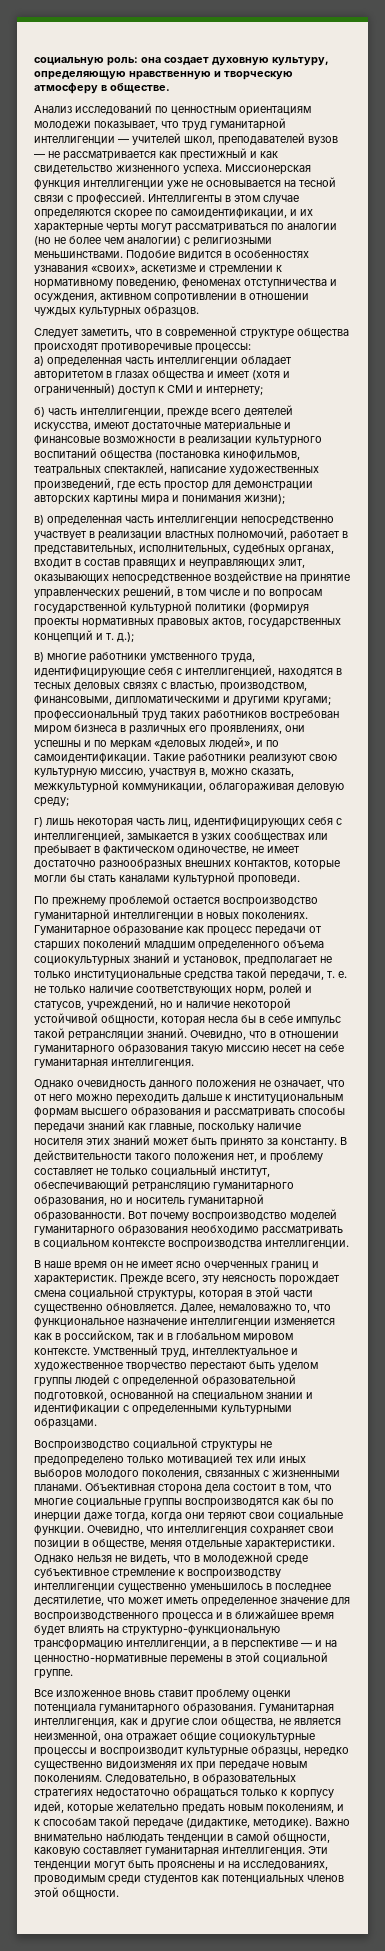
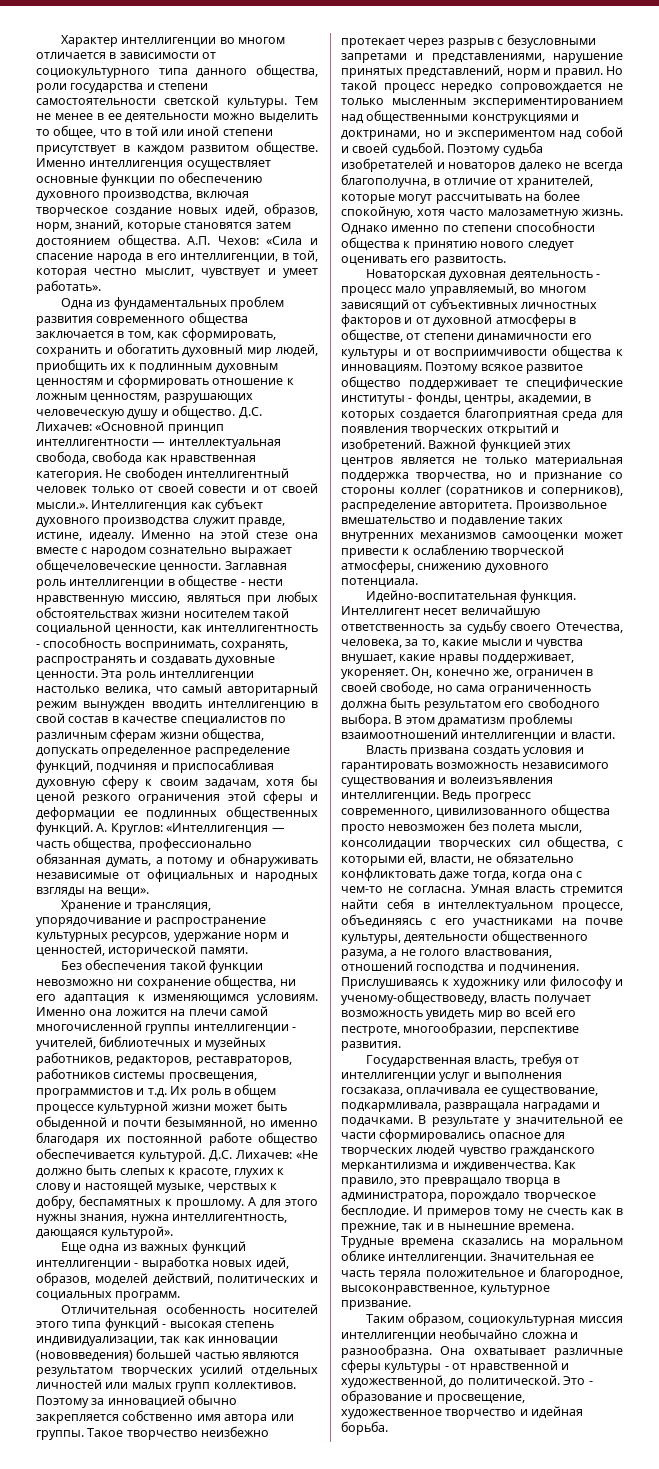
[34,57,329,66] [34,71,293,80] [34,83,170,94] [34,103,311,116] [34,118,286,131] [34,133,338,146] [34,148,278,161] [34,164,311,175] [34,177,336,190] [34,192,299,205] [34,208,313,219] [34,223,337,233] [34,236,272,247] [34,250,309,260] [34,265,282,275] [34,278,337,289] [34,293,309,303] [34,306,199,317] [34,326,349,339] [34,343,251,353] [34,356,292,367] [34,370,290,381] [34,383,263,396] [34,405,293,418] [34,422,291,432] [34,435,322,446] [34,448,300,461] [34,463,319,476] [34,478,313,491] [34,494,285,505] [34,515,334,526] [34,528,348,541] [34,544,334,555] [34,559,305,569] [34,571,350,584] [34,586,322,599] [34,601,309,614] [34,618,341,628] [34,630,134,642] [34,652,255,663] [34,665,342,678] [34,682,307,692] [34,695,331,706] [34,708,339,721] [34,724,305,735] [34,737,279,750] [34,753,337,764] [34,768,294,778] [34,780,344,793] [34,797,69,807] [34,817,342,828] [34,830,328,842] [34,845,300,856] [34,859,340,870] [34,872,300,885] [34,894,318,907] [34,909,308,922] [34,925,322,936] [34,938,324,951] [34,953,332,966] [34,968,347,981] [34,983,312,996] [34,998,291,1011] [34,1013,341,1026] [34,1028,339,1041] [34,1044,344,1055] [34,1059,194,1069] [34,1079,345,1089] [34,1094,343,1104] [34,1107,345,1118] [34,1120,301,1133] [34,1135,347,1148] [34,1150,323,1163] [34,1165,270,1177] [34,1179,294,1192] [34,1194,264,1207] [34,1209,337,1222] [34,1225,343,1236] [34,1240,349,1250] [34,1260,319,1271] [34,1274,340,1285] [34,1287,313,1300] [34,1303,331,1313] [34,1317,335,1328] социальную роль: она создает духовную культуру, определяющую нравственную и творческую атмосферу в обществе. // Анализ исследований по ценностным ориентациям молодежи показывает, что труд гуманитарной интеллигенции — учителей школ, преподавателей вузов — не рассматривается как престижный и как свидетельство жизненного успеха. Миссионерская функция интеллигенции уже не основывается на тесной связи с профессией. Интеллигенты в этом случае определяются скорее по самоидентификации, и их характерные черты могут рассматриваться по аналогии (но не более чем аналогии) с религиозными меньшинствами. Подобие видится в особенностях узнавания «своих», аскетизме и стремлении к нормативному поведению, феноменах отступничества и осуждения, активном сопротивлении в отношении чуждых культурных образцов. // Следует заметить, что в современной структуре общества происходят противоречивые процессы: // а) определенная часть интеллигенции обладает авторитетом в глазах общества и имеет (хотя и ограниченный) доступ к СМИ и интернету; // б) часть интеллигенции, прежде всего деятелей искусства, имеют достаточные материальные и финансовые возможности в реализации культурного воспитаний общества (постановка кинофильмов, театральных спектаклей, написание художественных произведений, где есть простор для демонстрации авторских картины мира и понимания жизни); // в) определенная часть интеллигенции непосредственно участвует в реализации властных полномочий, работает в представительных, исполнительных, судебных органах, входит в состав правящих и неуправляющих элит, оказывающих непосредственное воздействие на принятие управленческих решений, в том числе и по вопросам государственной культурной политики (формируя проекты нормативных правовых актов, государственных концепций и т. д.); // в) многие работники умственного труда, идентифицирующие себя с интеллигенцией, находятся в тесных деловых связях с властью, производством, финансовыми, дипломатическими и другими кругами; профессиональный труд таких работников востребован миром бизнеса в различных его проявлениях, они успешны и по меркам «деловых людей», и по самоидентификации. Такие работники реализуют свою культурную миссию, участвуя в, можно сказать, межкультурной коммуникации, облагораживая деловую среду; // г) лишь некоторая часть лиц, идентифицирующих себя с интеллигенцией, замыкается в узких сообществах или пребывает в фактическом одиночестве, не имеет достаточно разнообразных внешних контактов, которые могли бы стать каналами культурной проповеди. // По прежнему проблемой остается воспроизводство гуманитарной интеллигенции в новых поколениях. Гуманитарное образование как процесс передачи от старших поколений младшим определенного объема социокультурных знаний и установок, предполагает не только институциональные средства такой передачи, т. е. не только наличие соответствующих норм, ролей и статусов, учреждений, но и наличие некоторой устойчивой общности, которая несла бы в себе импульс такой ретрансляции знаний. Очевидно, что в отношении гуманитарного образования такую миссию несет на себе гуманитарная интеллигенция. // Однако очевидность данного положения не означает, что от него можно переходить дальше к институциональным формам высшего образования и рассматривать способы передачи знаний как главные, поскольку наличие носителя этих знаний может быть принято за константу. В действительности такого положения нет, и проблему составляет не только социальный институт, обеспечивающий ретрансляцию гуманитарного образования, но и носитель гуманитарной образованности. Вот почему воспроизводство моделей гуманитарного образования необходимо рассматривать в социальном контексте воспроизводства интеллигенции. // В наше время он не имеет ясно очерченных границ и характеристик. Прежде всего, эту неясность порождает смена социальной структуры, которая в этой части существенно обновляется. Далее, немаловажно то, что функциональное назначение интеллигенции изменяется -> [60,35,286,47] [36,52,217,59] [36,64,318,78] [36,83,209,93] [36,95,318,108] [36,113,318,123] [36,125,273,139] [36,141,318,155] [36,158,271,170] [36,172,263,186] [36,191,249,201] [36,203,318,217] [36,219,291,232] [36,234,318,248] [36,250,318,263] [36,268,318,278] [36,280,101,294] [60,296,285,310] [36,312,248,326] [36,328,276,341] [36,343,318,357] [36,359,278,373] [36,375,294,388] [36,393,253,403] [36,405,262,419] [36,421,224,434] [36,439,281,449] [36,451,257,465] [36,467,290,481] [36,483,319,493] [36,498,264,512] [36,517,286,527] [36,529,318,542] [36,547,292,557] [36,559,287,573] [36,575,283,589] [36,591,318,605] [36,607,290,618] [36,622,318,635] [36,637,289,651] [36,656,276,666] [36,669,255,681] [36,683,318,696] [36,701,318,711] [36,713,286,726] [36,728,265,742] [36,747,290,757] [36,759,275,773] [36,775,318,789] [36,791,318,804] [36,806,318,820] [36,822,285,835] [36,837,252,851] [36,853,318,867] [36,869,318,882] [36,887,149,897] [60,900,211,912] [36,917,266,927] [36,932,289,942] [36,944,248,957] [60,959,264,973] [36,975,296,989] [36,994,318,1004] [36,1006,268,1016] [36,1021,297,1034] [36,1036,267,1050] [36,1052,292,1066] [36,1068,257,1082] [36,1084,277,1098] [36,1100,287,1114] [36,1116,318,1130] [36,1132,318,1146] [36,1148,318,1162] [36,1164,285,1178] [36,1180,277,1193] [36,1195,318,1209] [36,1214,288,1224] [36,1226,174,1239] [60,1241,246,1254] [36,1256,289,1270] [36,1272,318,1286] [36,1291,181,1301] [60,1303,318,1314] [36,1318,274,1331] [36,1336,279,1346] [36,1348,300,1362] [36,1364,318,1377] [36,1379,296,1392] [36,1394,238,1408] [36,1410,294,1424] [36,1426,270,1440] [341,34,596,48] [341,53,623,63] [341,65,623,78] [341,80,623,93] [341,98,623,108] [341,110,580,124] [341,126,623,140] [341,142,543,156] [341,158,623,172] [341,174,593,188] [341,190,580,204] [341,206,623,219] [341,221,595,235] [341,237,574,251] [341,256,506,266] [365,269,601,281] [341,283,586,296] [341,298,598,312] [341,314,576,327] [341,329,592,343] [341,345,623,359] [341,362,584,374] [341,376,623,390] [341,392,591,405] [341,407,623,421] [341,423,560,436] [341,438,572,452] [341,457,623,467] [341,472,623,482] [341,485,623,497] [341,500,607,512] [341,517,564,527] [341,532,623,542] [341,544,565,558] [341,560,549,573] [341,578,418,588] [365,590,577,603] [341,605,540,618] [341,620,623,634] [341,639,584,649] [341,654,575,664] [341,667,593,679] [341,681,591,695] [341,697,600,711] [341,713,573,727] [341,729,616,742] [365,745,584,757] [341,762,609,772] [341,777,553,787] [341,790,531,802] [341,804,610,818] [341,820,582,834] [341,836,623,850] [341,852,574,866] [341,868,582,881] [341,884,623,896] [341,898,623,912] [341,914,623,928] [341,930,588,944] [341,949,552,959] [341,961,580,974] [341,976,623,989] [341,991,591,1005] [341,1007,576,1020] [341,1022,579,1036] [341,1041,401,1051] [365,1053,580,1067] [341,1072,563,1082] [341,1087,599,1097] [341,1102,601,1112] [341,1114,623,1127] [341,1129,566,1142] [341,1144,596,1157] [341,1160,577,1172] [341,1177,560,1187] [341,1192,596,1202] [341,1204,587,1218] Характер интеллигенции во многом отличается в зависимости от социокультурного типа данного общества, роли государства и степени самостоятельности светской культуры. Тем не менее в ее деятельности можно выделить то общее, что в той или иной степени присутствует в каждом развитом обществе. Именно интеллигенция осуществляет основные функции по обеспечению духовного производства, включая творческое создание новых идей, образов, норм, знаний, которые становятся затем достоянием общества. А.П. Чехов: «Сила и спасение народа в его интеллигенции, в той, которая честно мыслит, чувствует и умеет работать». // Одна из фундаментальных проблем развития современного общества заключается в том, как сформировать, сохранить и обогатить духовный мир людей, приобщить их к подлинным духовным ценностям и сформировать отношение к ложным ценностям, разрушающих человеческую душу и общество. Д.С. Лихачев: «Основной принцип интеллигентности — интеллектуальная свобода, свобода как нравственная категория. Не свободен интеллигентный человек только от своей совести и от своей мысли.». Интеллигенция как субъект духовного производства служит правде, истине, идеалу. Именно на этой стезе она вместе с народом сознательно выражает общечеловеческие ценности. Заглавная роль интеллигенции в обществе - нести нравственную миссию, являться при любых обстоятельствах жизни носителем такой социальной ценности, как интеллигентность - способность воспринимать, сохранять, распространять и создавать духовные ценности. Эта роль интеллигенции настолько велика, что самый авторитарный режим вынужден вводить интеллигенцию в свой состав в качестве специалистов по различным сферам жизни общества, допускать определенное распределение функций, подчиняя и приспосабливая духовную сферу к своим задачам, хотя бы ценой резкого ограничения этой сферы и деформации ее подлинных общественных функций. А. Круглов: «Интеллигенция — часть общества, профессионально обязанная думать, а потому и обнаруживать независимые от официальных и народных взгляды на вещи». // Хранение и трансляция, упорядочивание и распространение культурных ресурсов, удержание норм и ценностей, исторической памяти. // Без обеспечения такой функции невозможно ни сохранение общества, ни его адаптация к изменяющимся условиям. Именно она ложится на плечи самой многочисленной группы интеллигенции - учителей, библиотечных и музейных работников, редакторов, реставраторов, работников системы просвещения, программистов и т.д. Их роль в общем процессе культурной жизни может быть обыденной и почти безымянной, но именно благодаря их постоянной работе общество обеспечивается культурой. Д.С. Лихачев: «Не должно быть слепых к красоте, глухих к слову и настоящей музыке, черствых к добру, беспамятных к прошлому. А для этого нужны знания, нужна интеллигентность, дающаяся культурой». // Еще одна из важных функций интеллигенции - выработка новых идей, образов, моделей действий, политических и социальных программ. // Отличительная особенность носителей этого типа функций - высокая степень индивидуализации, так как инновации (нововведения) большей частью являются результатом творческих усилий отдельных личностей или малых групп коллективов. Поэтому за инновацией обычно закрепляется собственно имя автора или группы. Такое творчество неизбежно протекает через разрыв с безусловными запретами и представлениями, нарушение принятых представлений, норм и правил. Но такой процесс нередко сопровождается не только мысленным экспериментированием над общественными конструкциями и доктринами, но и экспериментом над собой и своей судьбой. Поэтому судьба изобретателей и новаторов далеко не всегда благополучна, в отличие от хранителей, которые могут рассчитывать на более спокойную, хотя часто малозаметную жизнь. Однако именно по степени способности общества к принятию нового следует оценивать его развитость. // Новаторская духовная деятельность - процесс мало управляемый, во многом зависящий от субъективных личностных факторов и от духовной атмосферы в обществе, от степени динамичности его культуры и от восприимчивости общества к инновациям. Поэтому всякое развитое общество поддерживает те специфические институты - фонды, центры, академии, в которых создается благоприятная среда для появления творческих открытий и изобретений. Важной функцией этих центров является не только материальная поддержка творчества, но и признание со стороны коллег (соратников и соперников), распределение авторитета. Произвольное вмешательство и подавление таких внутренних механизмов самооценки может привести к ослаблению творческой атмосферы, снижению духовного потенциала. // Идейно-воспитательная функция. Интеллигент несет величайшую ответственность за судьбу своего Отечества, человека, за то, какие мысли и чувства внушает, какие нравы поддерживает, укореняет. Он, конечно же, ограничен в своей свободе, но сама ограниченность должна быть результатом его свободного выбора. В этом драматизм проблемы взаимоотношений интеллигенции и власти. // Власть призвана создать условия и гарантировать возможность независимого существования и волеизъявления интеллигенции. Ведь прогресс современного, цивилизованного общества просто невозможен без полета мысли, консолидации творческих сил общества, с которыми ей, власти, не обязательно конфликтовать даже тогда, когда она с чем-то не согласна. Умная власть стремится найти себя в интеллектуальном процессе, объединяясь с его участниками на почве культуры, деятельности общественного разума, а не голого властвования, отношений господства и подчинения. Прислушиваясь к художнику или философу и ученому-обществоведу, власть получает возможность увидеть мир во всей его пестроте, многообразии, перспективе развития. // Государственная власть, требуя от интеллигенции услуг и выполнения госзаказа, оплачивала ее существование, подкармливала, развращала наградами и подачками. В результате у значительной ее части сформировались опасное для творческих людей чувство гражданского меркантилизма и иждивенчества. Как правило, это превращало творца в администратора, порождало творческое бесплодие. И примеров тому не счесть
[64,1330,134,1343] российском, -> [341,1223,399,1233] прежние,
[176,1332,293,1343] [34,1345,298,1358] [34,1361,318,1372] [34,1374,296,1387] [34,1389,313,1401] [34,1404,292,1415] [34,1418,97,1429] [34,1438,272,1451] [34,1453,306,1466] [34,1469,340,1480] [34,1483,332,1494] [34,1497,334,1508] [34,1512,343,1522] [34,1525,334,1536] [34,1539,335,1550] [34,1552,308,1565] [34,1568,281,1579] [34,1583,331,1592] [34,1597,350,1607] [34,1609,334,1622] [34,1625,280,1636] [34,1639,337,1650] [34,1652,328,1665] [34,1669,73,1679] [34,1689,291,1700] [34,1703,334,1714] [34,1717,341,1728] [34,1730,315,1743] [34,1746,349,1757] [34,1761,307,1771] [34,1774,296,1785] [34,1788,334,1799] [34,1801,344,1814] [34,1816,350,1829] [34,1831,330,1843] [34,1846,328,1857] [34,1860,328,1871] [34,1875,344,1885] [34,1887,119,1899] глобальном мировом контексте. Умственный труд, интеллектуальное и художественное творчество перестают быть уделом группы людей с определенной образовательной подготовкой, основанной на специальном знании и идентификации с определенными культурными образцами. // Воспроизводство социальной структуры не предопределено только мотивацией тех или иных выборов молодого поколения, связанных с жизненными планами. Объективная сторона дела состоит в том, что многие социальные группы воспроизводятся как бы по инерции даже тогда, когда они теряют свои социальные функции. Очевидно, что интеллигенция сохраняет свои позиции в обществе, меняя отдельные характеристики. Однако нельзя не видеть, что в молодежной среде субъективное стремление к воспроизводству интеллигенции существенно уменьшилось в последнее десятилетие, что может иметь определенное значение для воспроизводственного процесса и в ближайшее время будет влиять на структурно-функциональную трансформацию интеллигенции, а в перспективе — и на ценностно-нормативные перемены в этой социальной группе. // Все изложенное вновь ставит проблему оценки потенциала гуманитарного образования. Гуманитарная интеллигенция, как и другие слои общества, не является неизменной, она отражает общие социокультурные процессы и воспроизводит культурные образцы, нередко существенно видоизменяя их при передаче новым поколениям. Следовательно, в образовательных стратегиях недостаточно обращаться только к корпусу идей, которые желательно предать новым поколениям, и к способам такой передаче (дидактике, методике). Важно внимательно наблюдать тенденции в самой общности, каковую составляет гуманитарная интеллигенция. Эти тенденции могут быть прояснены и на исследованиях, проводимым среди студентов как потенциальных членов этой общности. -> [447,1223,574,1233] [341,1236,623,1248] [341,1250,595,1264] [341,1266,623,1280] [341,1285,551,1295] [341,1300,411,1310] [365,1312,623,1326] [341,1328,579,1342] [341,1344,623,1358] [341,1360,569,1373] [341,1375,593,1388] [341,1390,525,1404] [341,1406,584,1419] [341,1421,388,1435] нынешние времена. Трудные времена сказались на моральном облике интеллигенции. Значительная ее часть теряла положительное и благородное, высоконравственное, культурное призвание. // Таким образом, социокультурная миссия интеллигенции необычайно сложна и разнообразна. Она охватывает различные сферы культуры - от нравственной и художественной, до политической. Это - образование и просвещение, художественное творчество и идейная борьба.

